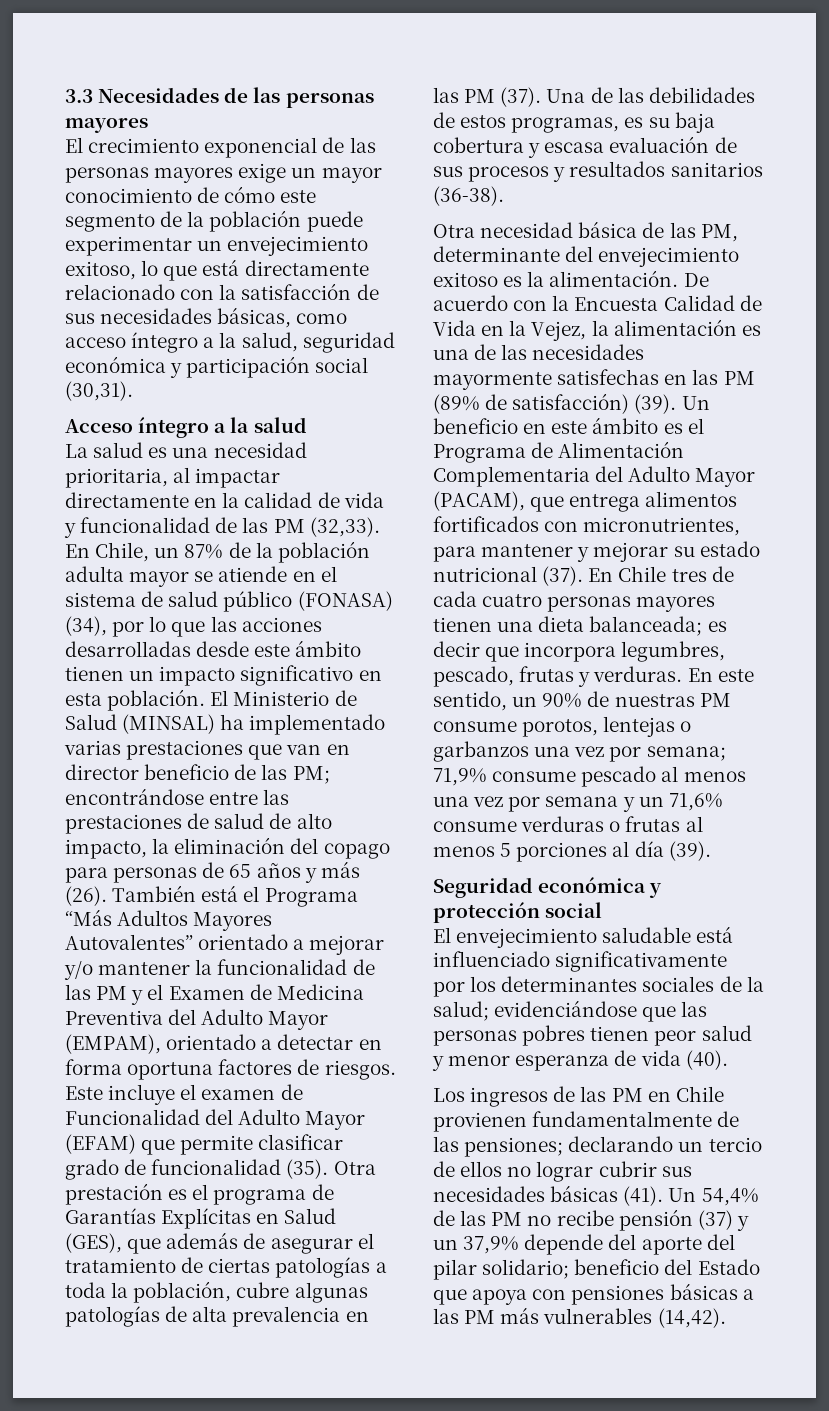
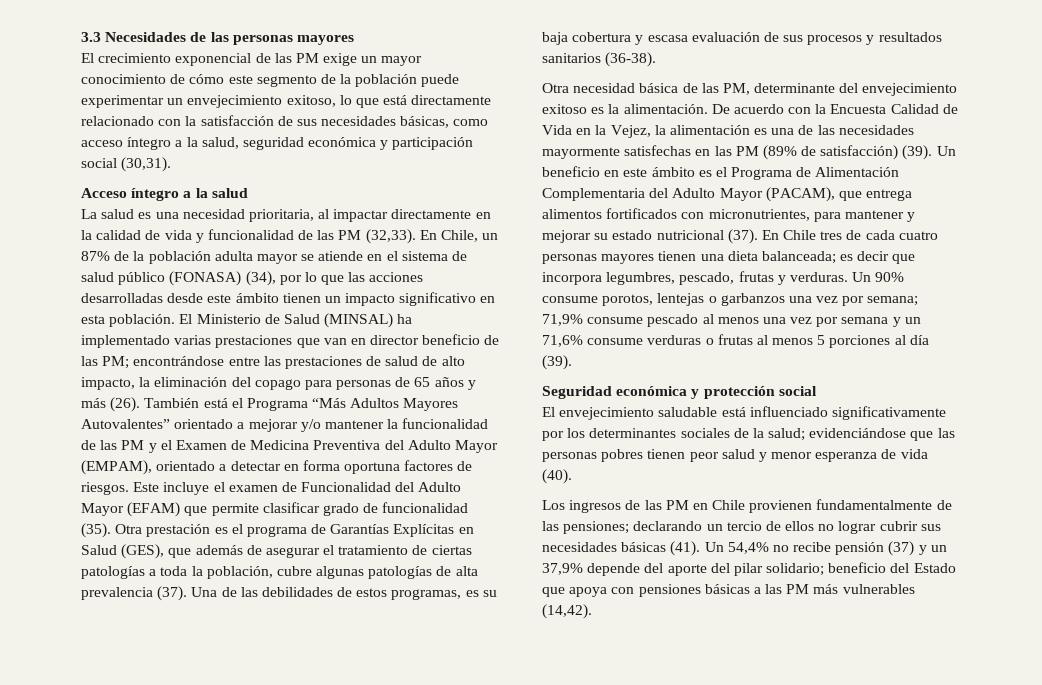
[65,167,234,183] personas mayores -> [295,53,319,63] PM
[345,1311,369,1322] [433,87,496,103] en las PM -> (153, 593) none
[687,668,754,682] [433,691,731,711] En este sentido, un 90% de nuestras PM -> [852,272,905,282] Un 90%
[433,1210,523,1226] de las PM -> (769, 548) none

